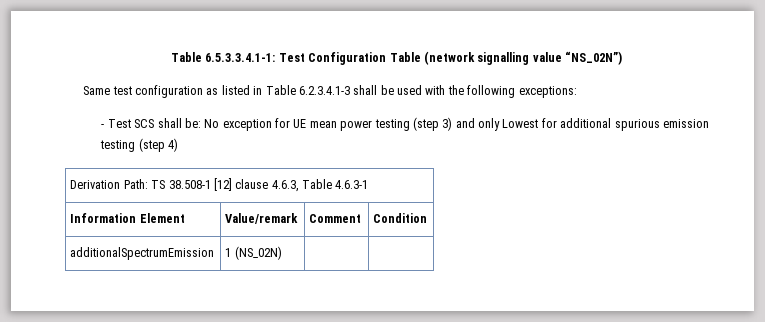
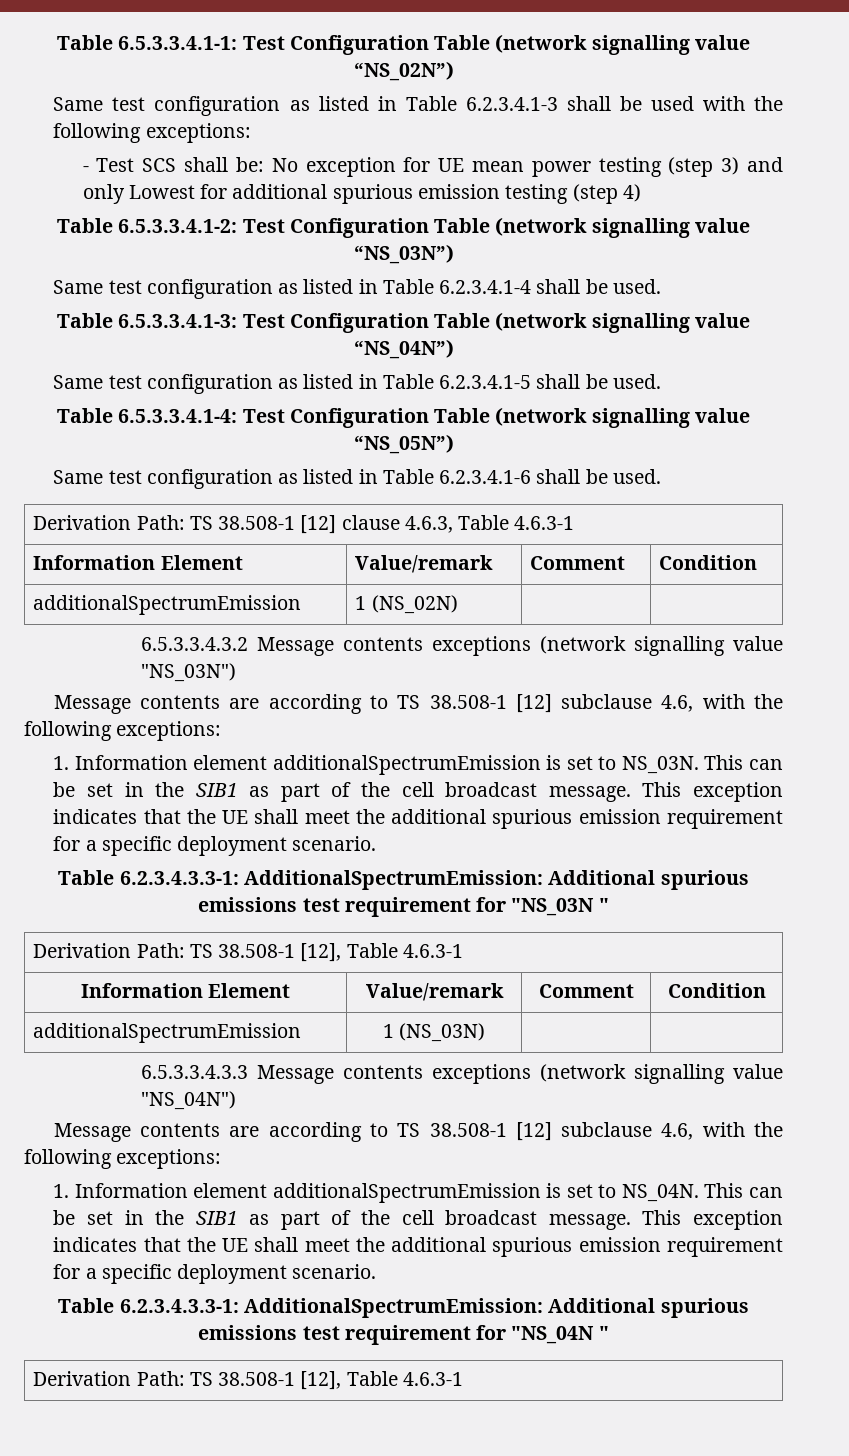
(179, 145) none -> [57,217,750,238] [353,244,454,264] [53,279,661,299] [57,312,750,333] [353,339,454,359] [53,374,661,394] [57,407,750,428] [353,434,454,454] [53,469,661,489] // Table 6.5.3.3.4.1-2: Test Configuration Table (network signalling value “NS_03N”) // Same test configuration as listed in Table 6.2.3.4.1-4 shall be used. // Table 6.5.3.3.4.1-3: Test Configuration Table (network signalling value “NS_04N”) // Same test configuration as listed in Table 6.2.3.4.1-5 shall be used. // Table 6.5.3.3.4.1-4: Test Configuration Table (network signalling value “NS_05N”) // Same test configuration as listed in Table 6.2.3.4.1-6 shall be used.
(282, 253) none -> [141,636,783,656] [141,663,237,682] [53,694,783,714] [24,721,222,741] [53,755,784,775] [53,782,783,802] [53,809,783,829] [53,836,377,856] [58,870,749,890] [198,897,609,917] [33,943,463,962] [80,983,291,998] [365,983,504,1001] [538,984,634,998] [667,983,766,998] [33,1023,302,1043] [382,1023,486,1042] [141,1064,783,1084] [141,1091,237,1110] [53,1122,783,1142] [24,1149,222,1169] [53,1183,784,1203] [53,1210,783,1230] [53,1237,783,1257] [53,1264,377,1284] [58,1298,749,1318] [198,1325,609,1345] [33,1371,463,1390] // 6.5.3.3.4.3.2 Message contents exceptions (network signalling value "NS_03N") // Message contents are according to TS 38.508-1 [12] subclause 4.6, with the following exceptions: // 1. Information element additionalSpectrumEmission is set to NS_03N. This can be set in the SIB1 as part of the cell broadcast message. This exception indicates that the UE shall meet the additional spurious emission requirement for a specific deployment scenario. // Table 6.2.3.4.3.3-1: AdditionalSpectrumEmission: Additional spurious emissions test requirement for "NS_03N " // Derivation Path: TS 38.508-1 [12], Table 4.6.3-1 // Information Element | Value/remark | Comment | Condition // additionalSpectrumEmission | 1 (NS_03N) | | // 6.5.3.3.4.3.3 Message contents exceptions (network signalling value "NS_04N") // Message contents are according to TS 38.508-1 [12] subclause 4.6, with the following exceptions: // 1. Information element additionalSpectrumEmission is set to NS_04N. This can be set in the SIB1 as part of the cell broadcast message. This exception indicates that the UE shall meet the additional spurious emission requirement for a specific deployment scenario. // Table 6.2.3.4.3.3-1: AdditionalSpectrumEmission: Additional spurious emissions test requirement for "NS_04N " // Derivation Path: TS 38.508-1 [12], Table 4.6.3-1

